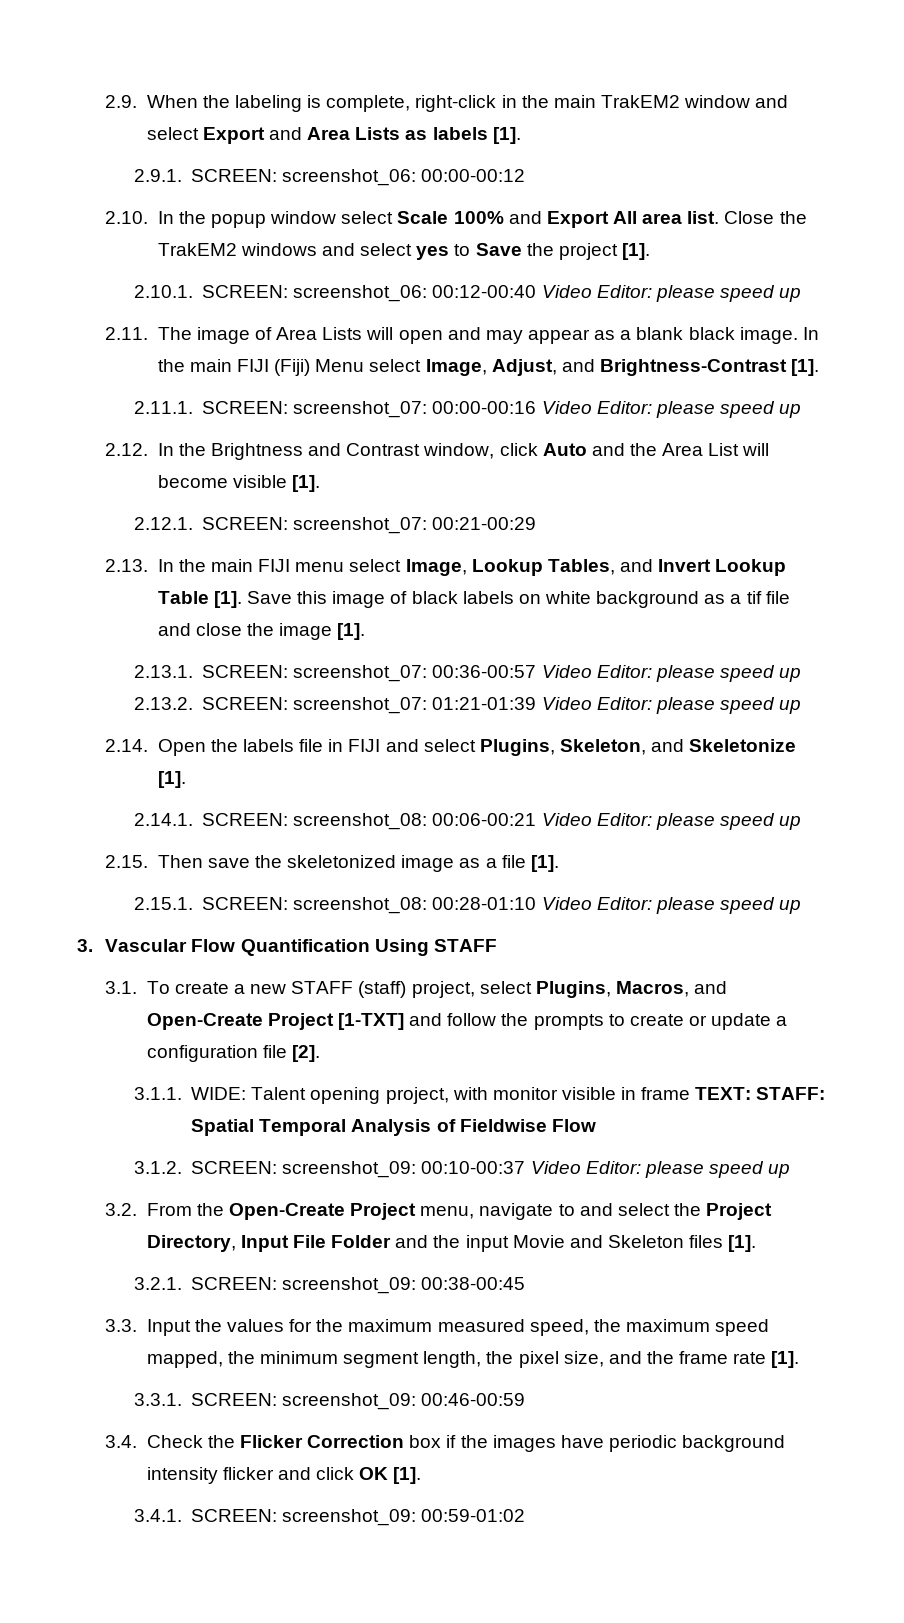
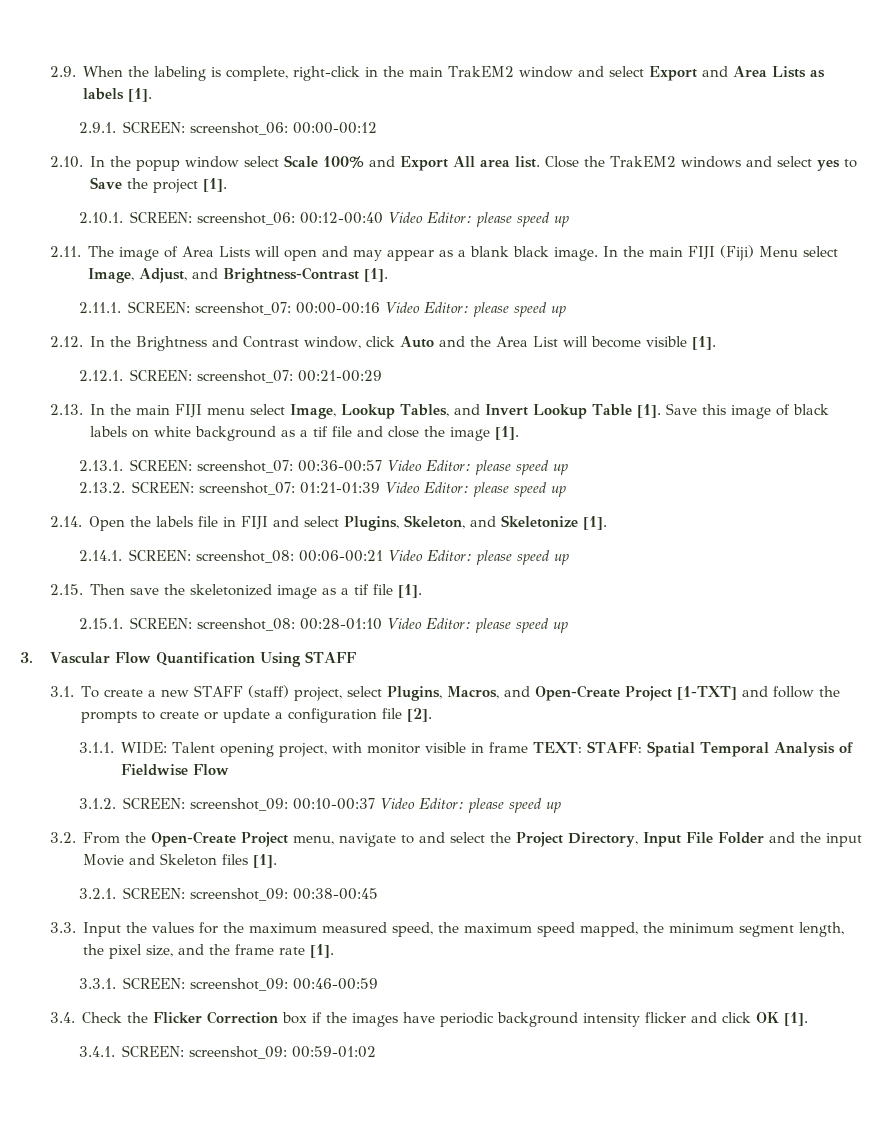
(497, 863) none -> [353,584,369,595] tif

